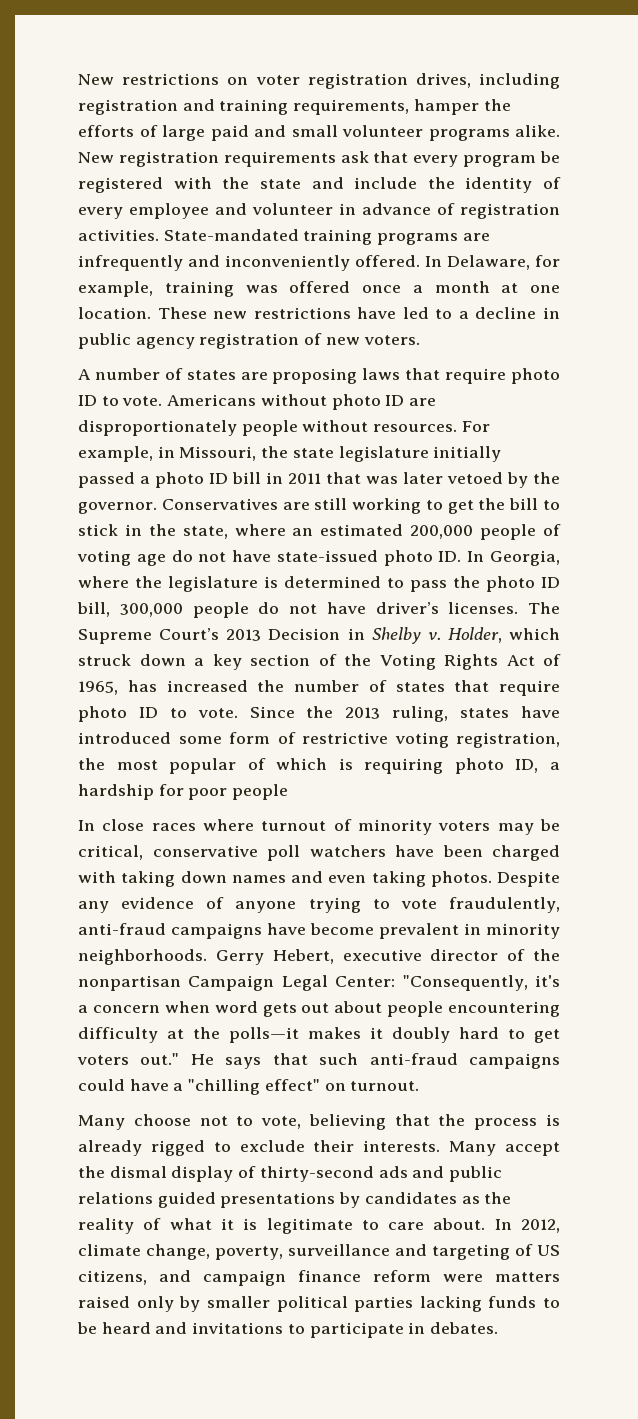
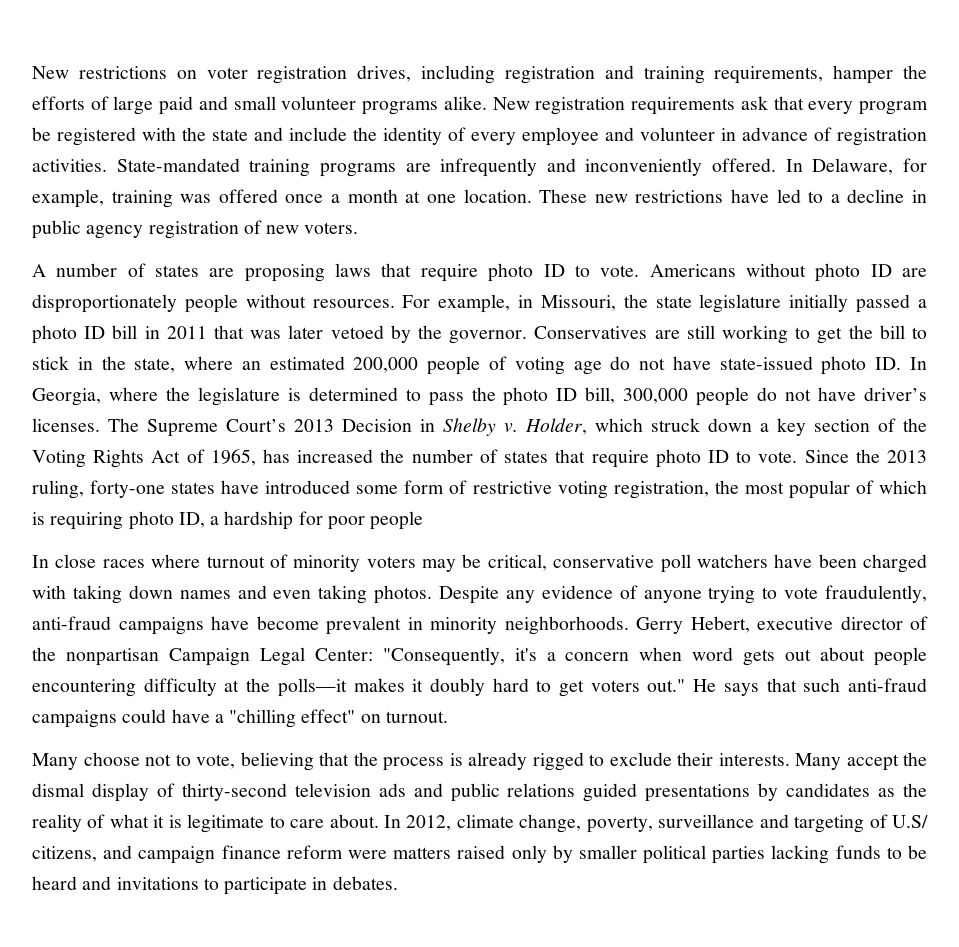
(449, 714) none -> [90,480,166,498] forty-one
(374, 1174) none -> [294,783,371,797] television
[537,1245,560,1256] US -> [892,815,929,828] U.S/

